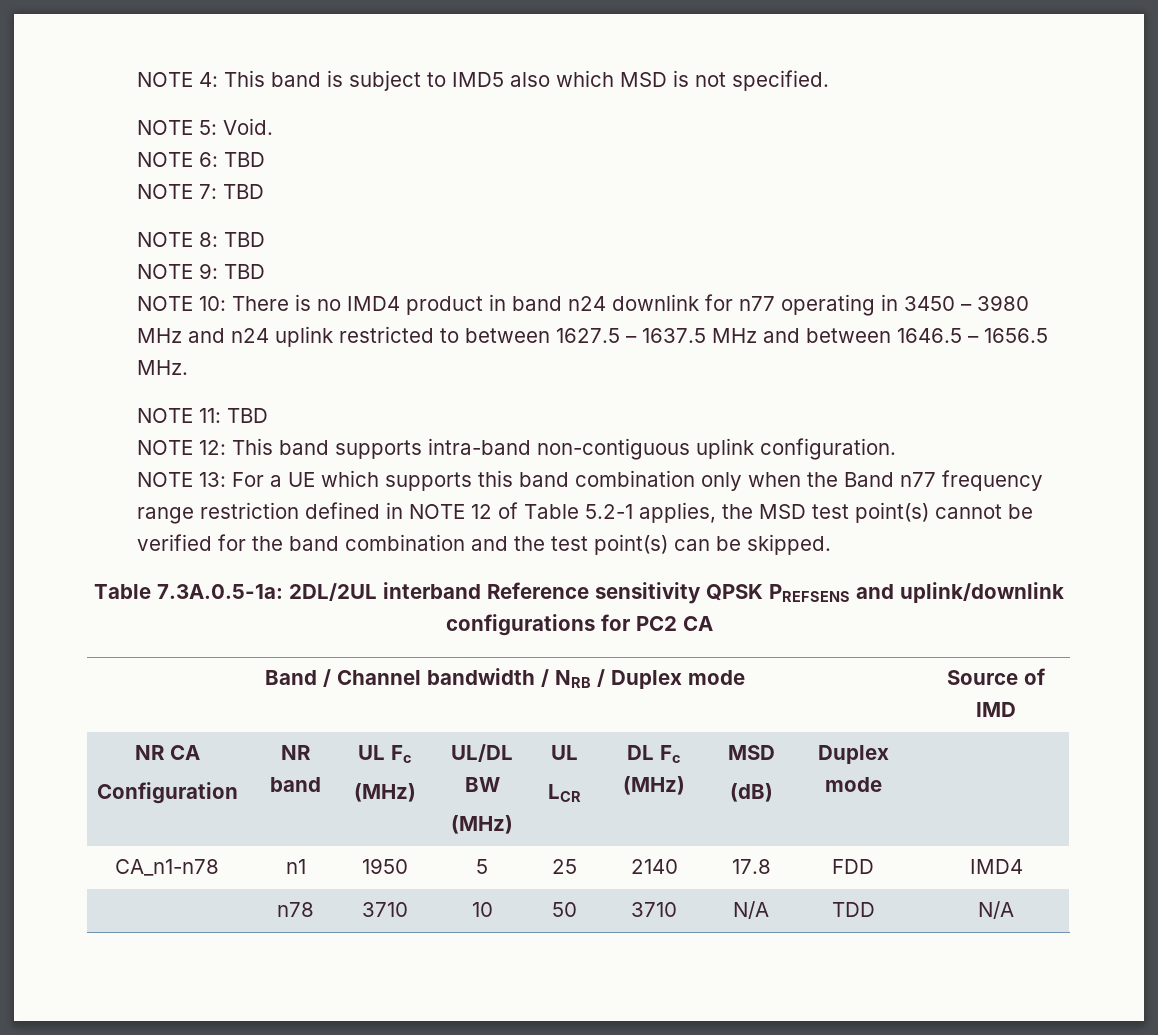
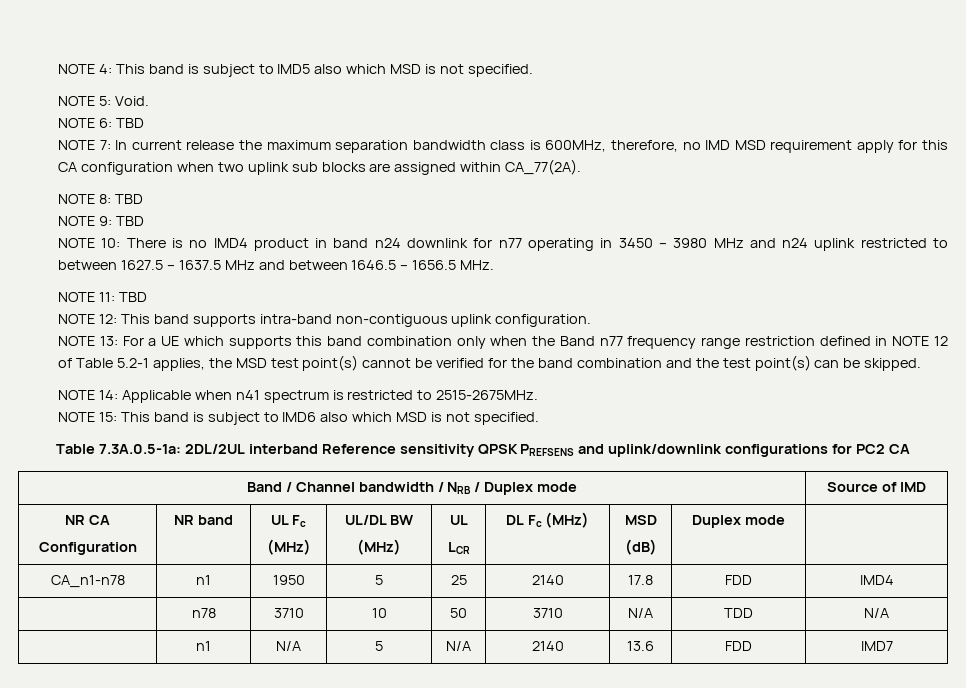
[223,184,265,199] TBD -> [115,140,949,153] [58,159,582,175] In current release the maximum separation bandwidth class is 600MHz, therefore, no IMD MSD requirement apply for this CA configuration when two uplink sub blocks are assigned within CA_77(2A).
(832, 544) none -> [58,390,539,403] [58,412,539,425] // NOTE 14: Applicable when n41 spectrum is restricted to 2515-2675MHz. // NOTE 15: This band is subject to IMD6 also which MSD is not specified.
(1014, 910) none -> [196,641,211,651] [276,641,301,651] [375,641,383,651] [446,641,471,651] [531,641,564,651] [627,641,654,651] [725,641,752,651] [860,641,893,651] // | n1 | N/A | 5 | N/A | 2140 | 13.6 | FDD | IMD7

